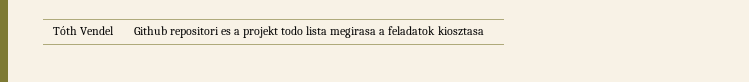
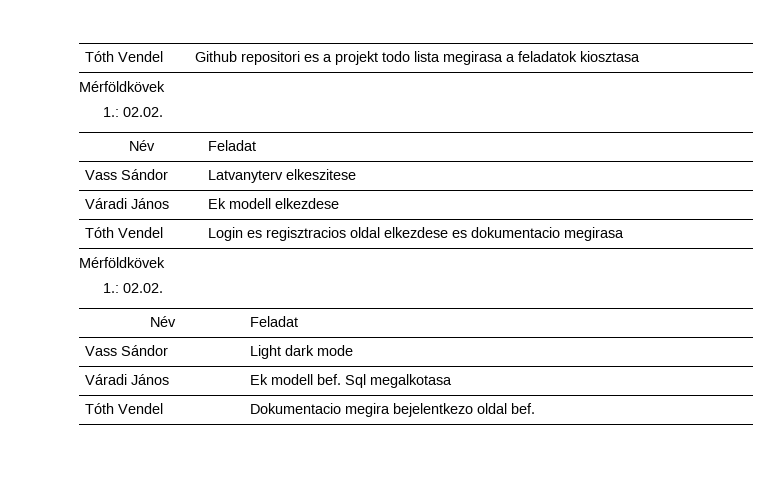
(484, 31) none -> [79,81,165,92] [103,107,164,117] [128,140,155,151] [208,140,257,151] [85,169,169,180] [208,169,357,183] [85,198,170,209] [208,198,340,209] [85,227,164,238] [208,227,625,241] [79,257,165,268] [103,283,164,293] [149,316,176,327] [250,316,299,327] [85,345,169,356] [250,345,354,359] [85,374,170,385] [250,374,453,388] [85,403,164,414] [250,403,536,417] // Mérföldkövek // 1.: 02.02. // Név | Feladat // Vass Sándor | Latvanyterv elkeszitese // Váradi János | Ek modell elkezdese // Tóth Vendel | Login es regisztracios oldal elkezdese es dokumentacio megirasa // Mérföldkövek // 1.: 02.02. // Név | Feladat // Vass Sándor | Light dark mode // Váradi János | Ek modell bef. Sql megalkotasa // Tóth Vendel | Dokumentacio megira bejelentkezo oldal bef.

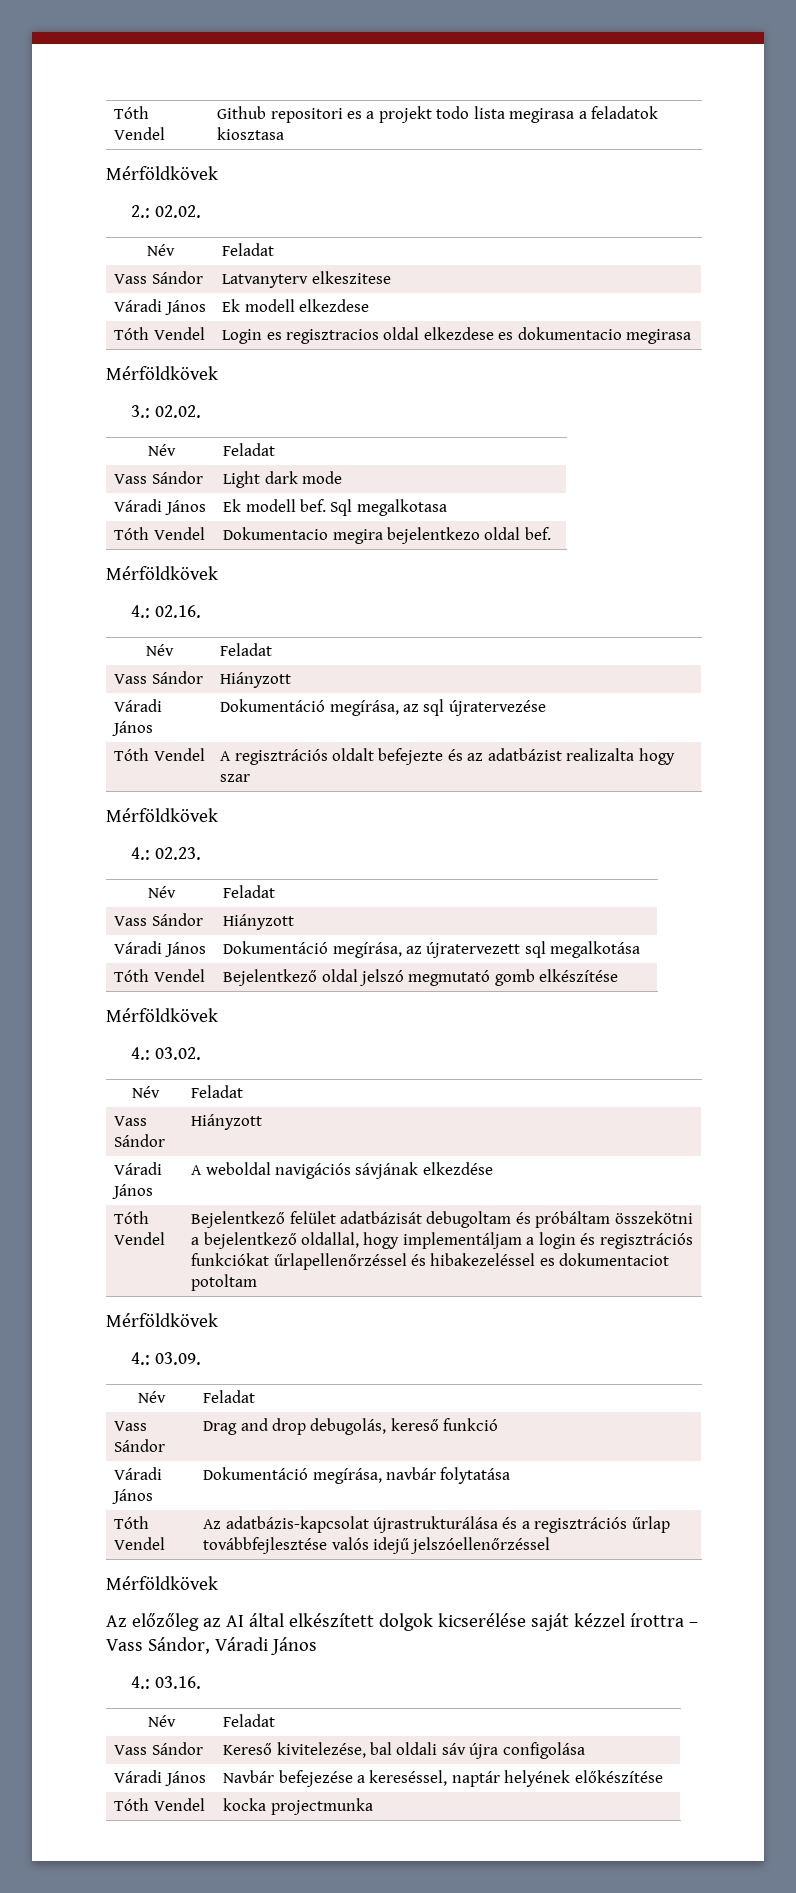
[103,107,120,117] 1.: -> [131,205,151,218] 2.:
[103,283,120,293] 1.: -> [131,405,151,418] 3.:
(536, 408) none -> [106,566,218,580] [131,605,202,618] [146,644,174,656] [220,643,273,656] [114,671,203,684] [220,672,292,688] [114,699,163,712] [112,721,154,736] [220,699,546,716] [114,748,205,761] [220,748,675,765] [220,774,251,782] [106,808,218,822] [131,847,202,860] [147,886,176,898] [223,885,276,898] [114,913,203,926] [223,914,295,930] [114,941,206,957] [223,941,641,958] [114,969,205,982] [223,969,619,986] [106,1008,218,1022] [131,1047,202,1060] [131,1086,160,1098] [191,1085,244,1098] [114,1116,148,1126] [114,1134,166,1147] [191,1114,263,1130] [114,1162,163,1175] [112,1184,154,1199] [191,1162,493,1179] [114,1211,150,1224] [114,1232,166,1245] [191,1211,693,1228] [191,1232,693,1249] [191,1253,670,1270] [191,1274,258,1291] [106,1313,218,1327] [131,1352,202,1365] [137,1391,166,1403] [203,1390,256,1403] [114,1421,148,1431] [114,1439,166,1452] [203,1418,499,1435] [114,1467,163,1480] [112,1489,154,1504] [203,1467,511,1484] [114,1516,150,1529] [114,1537,166,1550] [203,1516,670,1533] [203,1537,551,1554] [106,1576,218,1590] [106,1613,698,1631] [106,1637,317,1655] [131,1676,202,1689] [147,1715,176,1727] [223,1714,276,1727] [114,1742,203,1755] [223,1742,585,1759] [114,1770,206,1786] [223,1770,663,1787] [114,1798,205,1811] [223,1798,373,1815] // Mérföldkövek // 4.: 02.16. // Név | Feladat // Vass Sándor | Hiányzott // Váradi János | Dokumentáció megírása, az sql újratervezése // Tóth Vendel | A regisztrációs oldalt befejezte és az adatbázist realizalta hogy szar // Mérföldkövek // 4.: 02.23. // Név | Feladat // Vass Sándor | Hiányzott // Váradi János | Dokumentáció megírása, az újratervezett sql megalkotása // Tóth Vendel | Bejelentkező oldal jelszó megmutató gomb elkészítése // Mérföldkövek // 4.: 03.02. // Név | Feladat // Vass Sándor | Hiányzott // Váradi János | A weboldal navigációs sávjának elkezdése // Tóth Vendel | Bejelentkező felület adatbázisát debugoltam és próbáltam összekötni a bejelentkező oldallal, hogy implementáljam a login és regisztrációs funkciókat űrlapellenőrzéssel és hibakezeléssel es dokumentaciot potoltam // Mérföldkövek // 4.: 03.09. // Név | Feladat // Vass Sándor | Drag and drop debugolás, kereső funkció // Váradi János | Dokumentáció megírása, navbár folytatása // Tóth Vendel | Az adatbázis-kapcsolat újrastrukturálása és a regisztrációs űrlap továbbfejlesztése valós idejű jelszóellenőrzéssel // Mérföldkövek // Az előzőleg az AI által elkészített dolgok kicserélése saját kézzel írottra – Vass Sándor, Váradi János // 4.: 03.16. // Név | Feladat // Vass Sándor | Kereső kivitelezése, bal oldali sáv újra configolása // Váradi János | Navbár befejezése a kereséssel, naptár helyének előkészítése // Tóth Vendel | kocka projectmunka

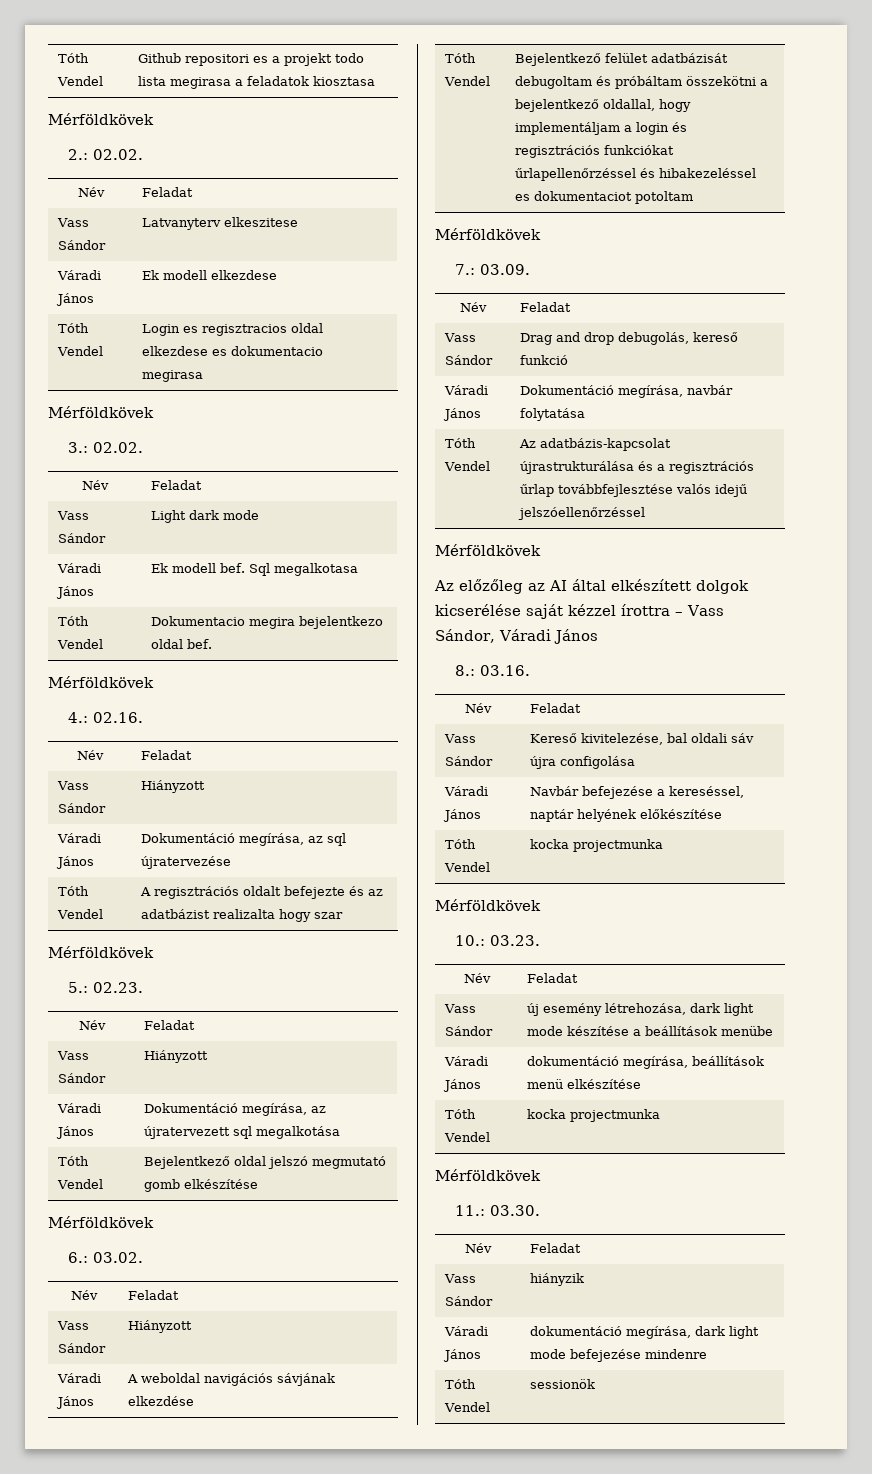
[131,847,151,860] 4.: -> [68,982,89,993] 5.:
[131,1047,151,1060] 4.: -> [68,1252,89,1263] 6.:
[131,1352,151,1365] 4.: -> [455,264,476,275] 7.:
[131,1676,151,1689] 4.: -> [455,665,476,676] 8.:
(373, 1806) none -> [435,899,541,911] [455,935,541,946] [463,973,491,983] [527,973,579,983] [444,1004,477,1013] [445,1026,494,1036] [527,1003,755,1016] [527,1026,774,1036] [444,1056,489,1066] [443,1079,482,1092] [527,1056,765,1069] [527,1079,642,1089] [445,1109,477,1119] [444,1132,491,1142] [527,1109,661,1122] [435,1169,541,1181] [455,1205,541,1216] [465,1243,492,1253] [530,1243,582,1253] [444,1274,477,1283] [445,1296,494,1306] [530,1273,585,1286] [444,1326,489,1336] [443,1349,482,1362] [530,1326,760,1339] [530,1349,708,1362] [445,1379,477,1389] [444,1402,491,1412] [530,1379,596,1389] // Mérföldkövek // 10.: 03.23. // Név | Feladat // Vass Sándor | új esemény létrehozása, dark light mode készítése a beállítások menübe // Váradi János | dokumentáció megírása, beállítások menü elkészítése // Tóth Vendel | kocka projectmunka // Mérföldkövek // 11.: 03.30. // Név | Feladat // Vass Sándor | hiányzik // Váradi János | dokumentáció megírása, dark light mode befejezése mindenre // Tóth Vendel | sessionök

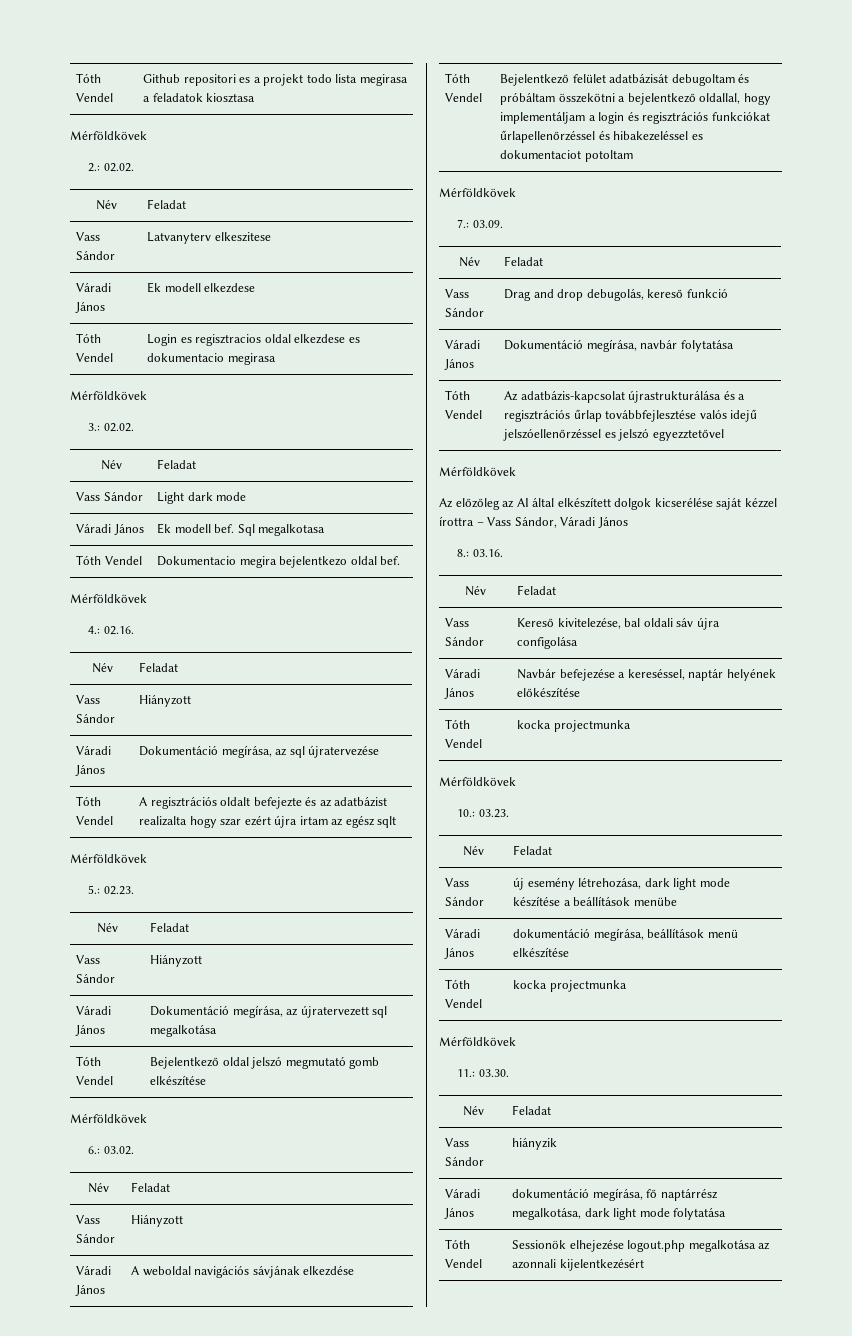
(344, 915) none -> [244,815,397,828] ezért újra irtam az egész sqlt
(646, 513) none -> [604,428,724,441] es jelszó egyezztetővel
[695,1326,760,1339] [530,1349,708,1362] [445,1379,477,1389] [444,1402,491,1412] [530,1379,596,1389] dark light mode befejezése mindenre // Tóth Vendel | sessionök -> [646,1188,718,1201] [512,1207,727,1220] [445,1239,471,1249] [445,1259,483,1268] [512,1239,771,1252] [512,1258,644,1271] fő naptárrész megalkotása, dark light mode folytatása // Tóth Vendel | Sessionök elhejezése logout.php megalkotása az azonnali kijelentkezésért

